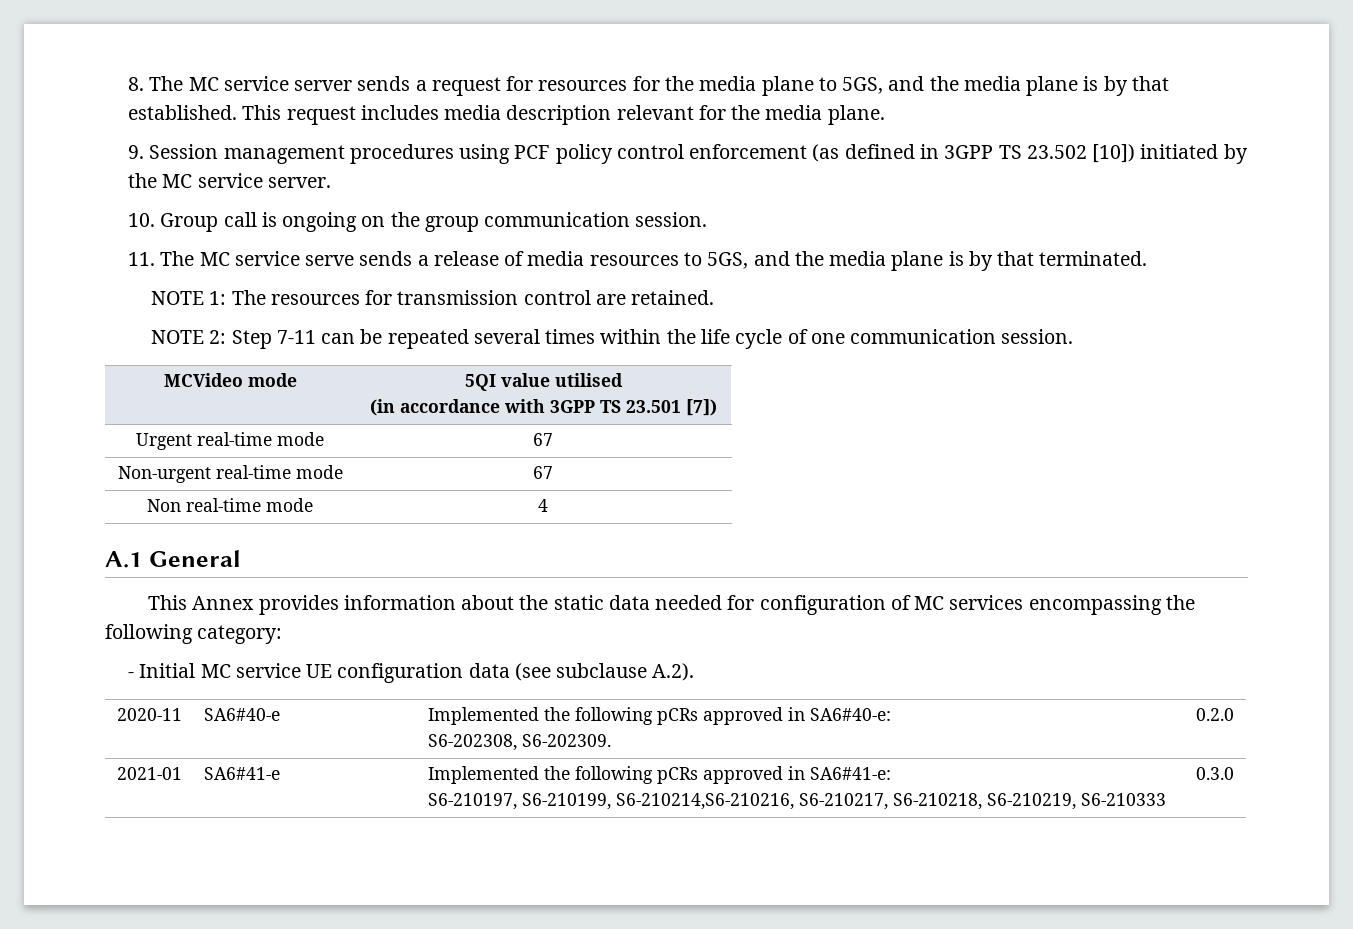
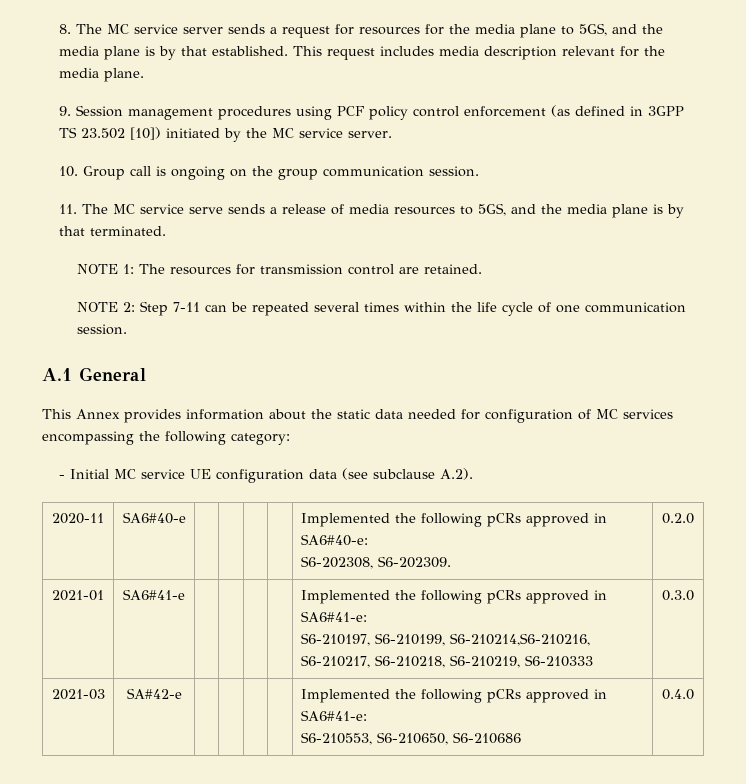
[163,373,297,387] [464,373,623,391] [369,399,717,416] [136,432,324,450] [533,433,553,446] [117,465,343,483] [533,466,553,479] [147,498,313,512] [538,499,548,512] // MCVideo mode | 5QI value utilised // (in accordance with 3GPP TS 23.501 [7]) // Urgent real-time mode | 67 // Non-urgent real-time mode | 67 // Non real-time mode | 4 -> (127, 329) none
(1234, 773) none -> [51,689,105,700] [126,688,182,699] [300,689,607,703] [300,710,367,721] [300,732,521,745] [662,689,694,700] // 2021-03 | SA#42-e | | | | | Implemented the following pCRs approved in SA6#41-e: // S6-210553, S6-210650, S6-210686 | 0.4.0

